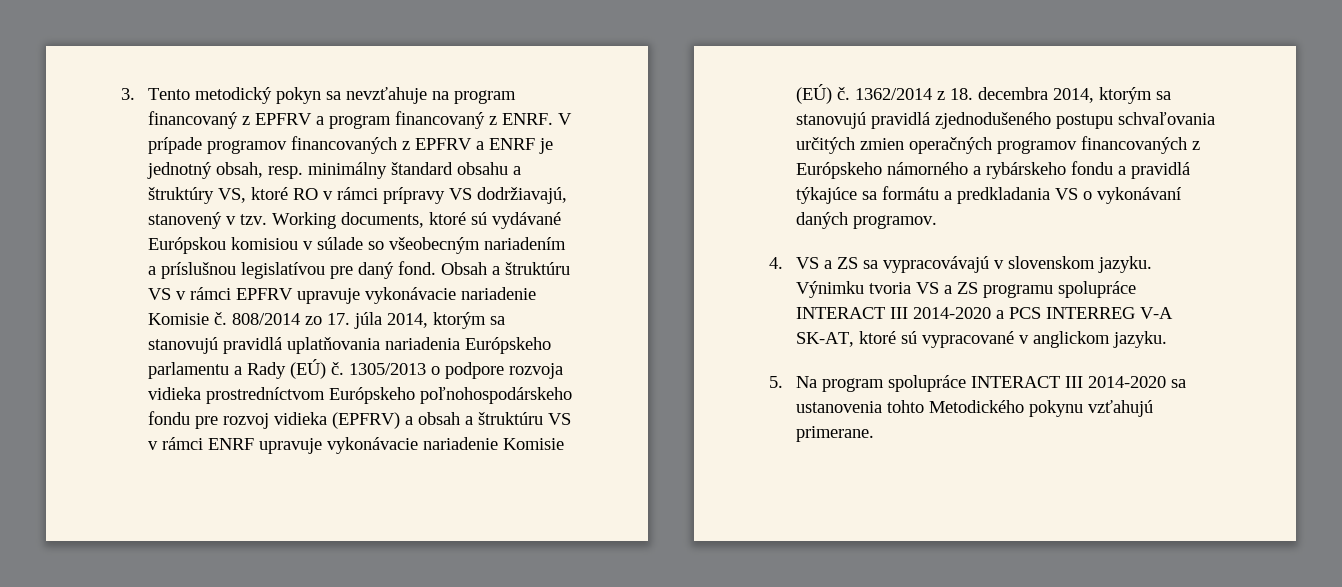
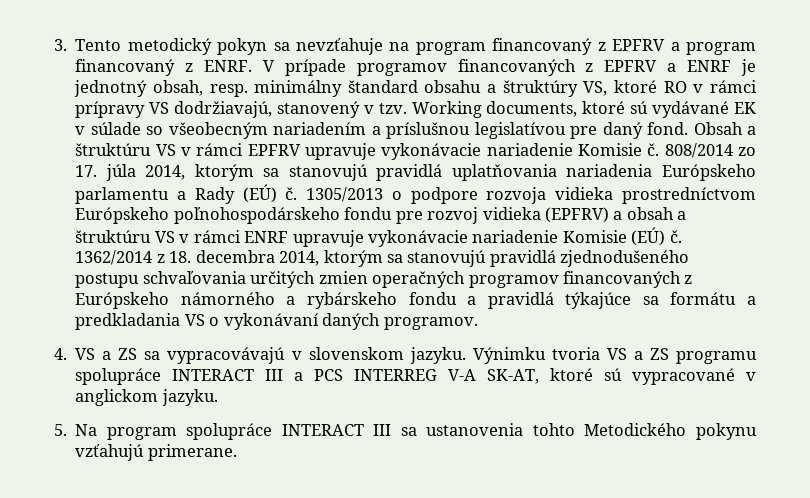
[147,237,298,254] Európskou komisiou -> [733,102,756,114] EK
[912,307,991,319] 2014-2020 -> (284, 375) none
[1087,376,1166,388] 2014-2020 -> (392, 430) none

